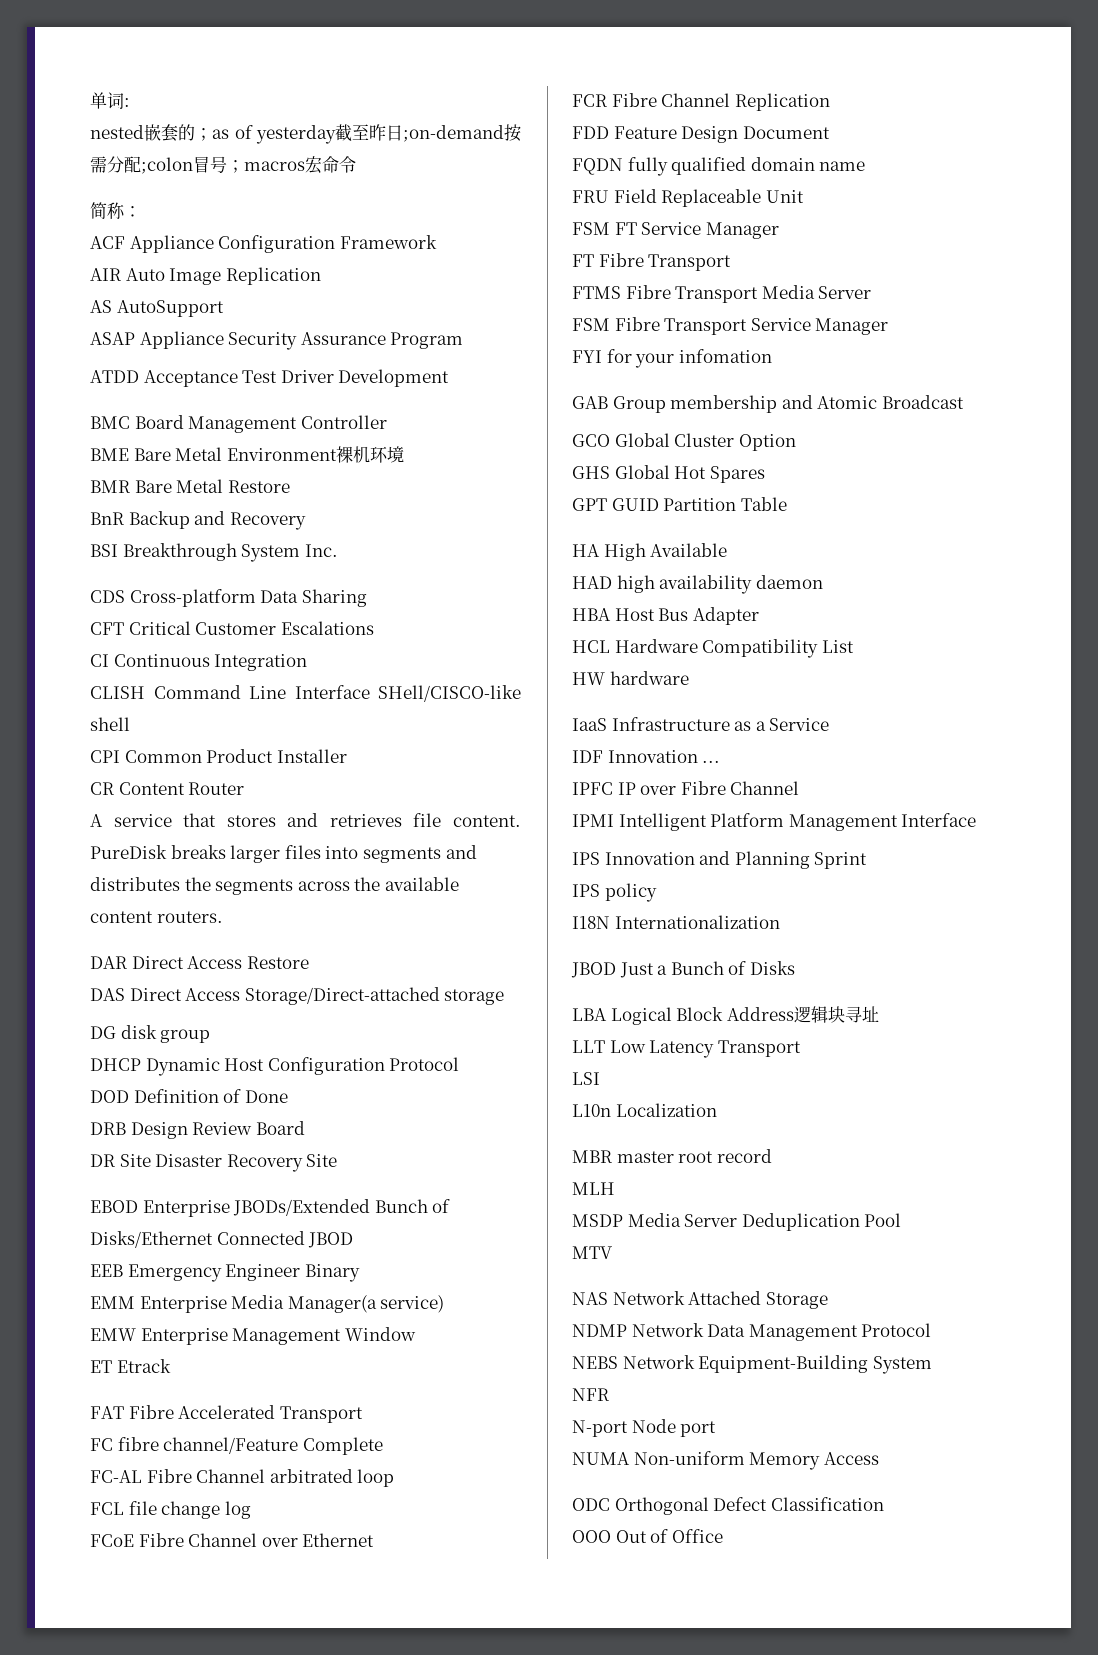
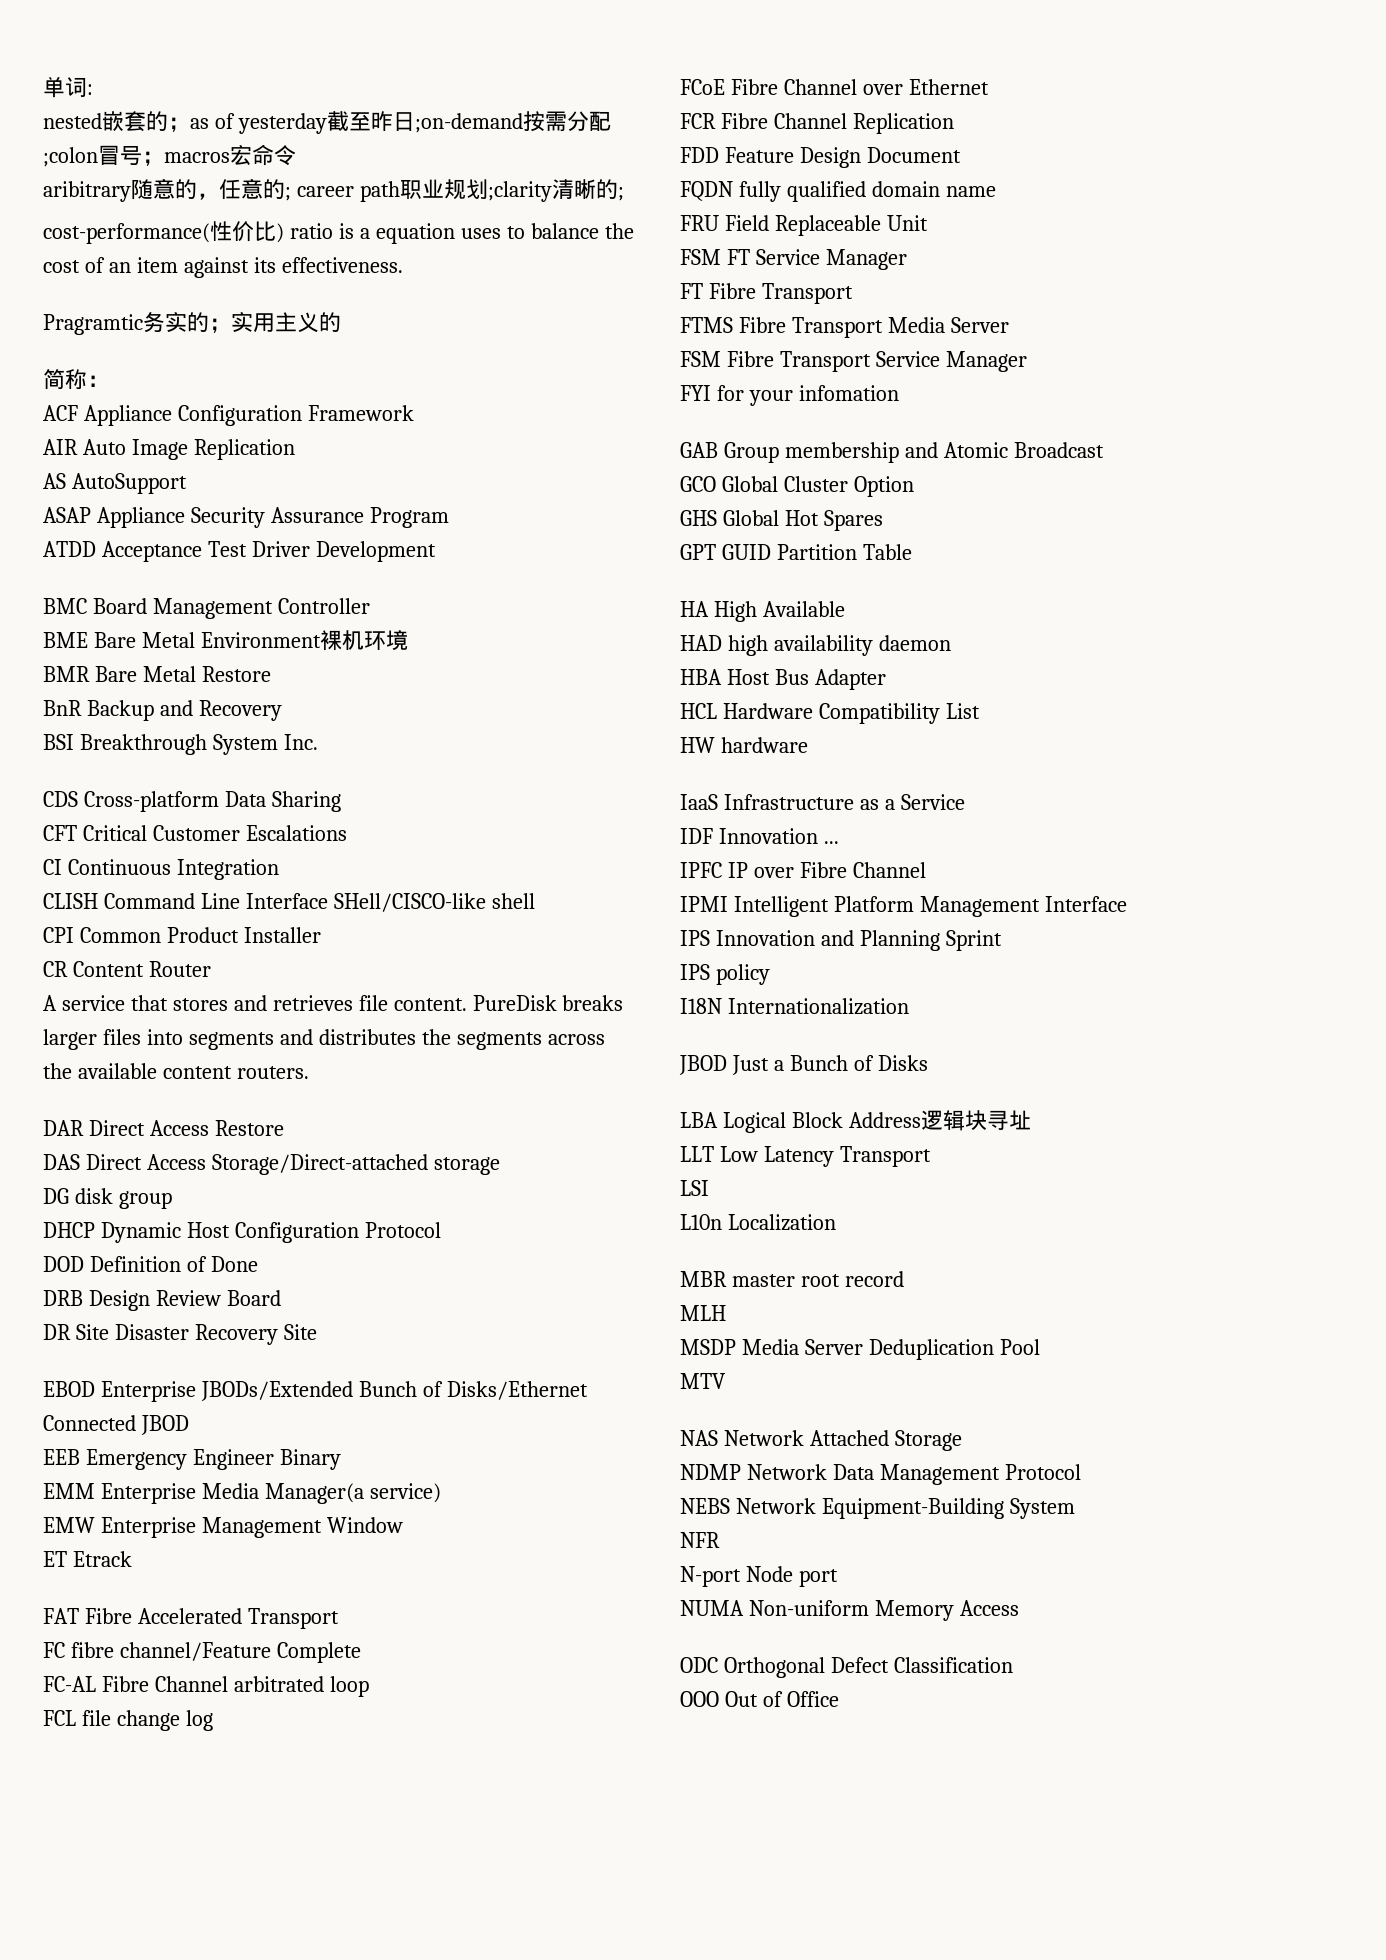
(356, 164) none -> [43,178,624,202] [43,221,634,244] [43,257,403,278] [43,312,341,335] // aribitrary随意的，任意的; career path职业规划;clarity清晰的; // cost-performance(性价比) ratio is a equation uses to balance the cost of an item against its effectiveness. // Pragramtic务实的；实用主义的

